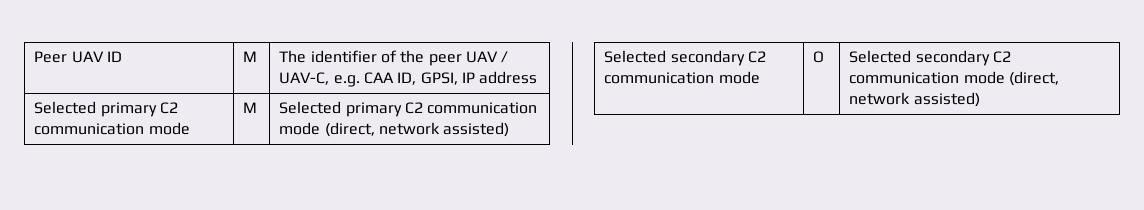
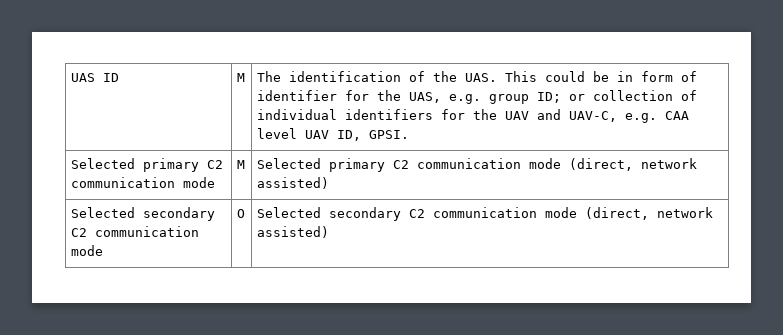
[34,51,104,63] Peer UAV -> [70,73,95,82] UAS
[310,50,377,63] identifier -> [288,71,401,82] identification
[428,51,509,66] [279,71,538,87] peer UAV / UAV-C, e.g. CAA ID, GPSI, IP address -> [464,71,697,82] [256,90,697,104] [256,109,689,123] [256,128,409,141] UAS. This could be in form of identifier for the UAS, e.g. group ID; or collection of individual identifiers for the UAV and UAV-C, e.g. CAA level UAV ID, GPSI.

